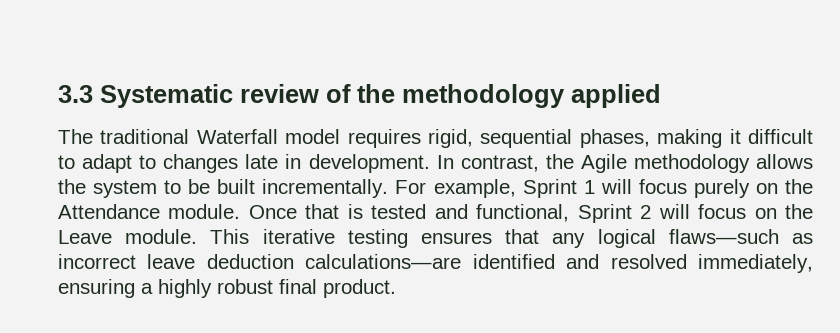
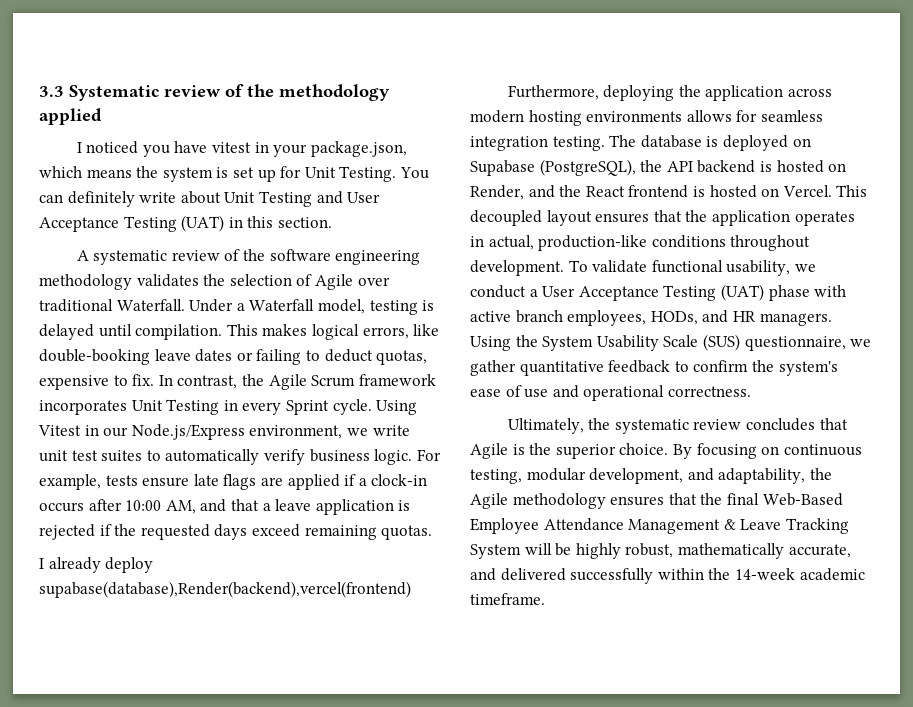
[58,129,813,148] [58,154,814,173] [58,179,813,198] [58,204,813,223] [58,229,813,248] [58,254,813,273] [58,279,396,298] The traditional Waterfall model requires rigid, sequential phases, making it difficult to adapt to changes late in development. In contrast, the Agile methodology allows the system to be built incrementally. For example, Sprint 1 will focus purely on the Attendance module. Once that is tested and functional, Sprint 2 will focus on the Leave module. This iterative testing ensures that any logical flaws—such as incorrect leave deduction calculations—are identified and resolved immediately, ensuring a highly robust final product. -> [76,141,407,157] [39,166,429,182] [39,191,381,207] [39,215,332,232] [76,249,421,265] [39,274,390,290] [39,299,435,315] [39,324,440,340] [39,349,428,365] [39,374,436,390] [39,399,418,415] [38,424,410,440] [39,449,441,465] [39,474,428,490] [39,499,411,515] [39,524,433,540] [39,557,154,573] [39,581,411,598] [507,85,833,101] [470,110,823,126] [470,135,811,151] [470,159,847,176] [470,185,868,200] [470,210,855,226] [470,235,811,251] [470,260,816,276] [470,284,847,301] [470,310,832,326] [470,334,872,351] [470,360,838,376] [470,385,751,401] [507,418,848,434] [470,443,862,459] [470,468,832,484] [470,493,843,509] [470,518,849,534] [470,543,851,559] [470,568,865,584] [470,593,545,605] I noticed you have vitest in your package.json, which means the system is set up for Unit Testing. You can definitely write about Unit Testing and User Acceptance Testing (UAT) in this section. // A systematic review of the software engineering methodology validates the selection of Agile over traditional Waterfall. Under a Waterfall model, testing is delayed until compilation. This makes logical errors, like double-booking leave dates or failing to deduct quotas, expensive to fix. In contrast, the Agile Scrum framework incorporates Unit Testing in every Sprint cycle. Using Vitest in our Node.js/Express environment, we write unit test suites to automatically verify business logic. For example, tests ensure late flags are applied if a clock-in occurs after 10:00 AM, and that a leave application is rejected if the requested days exceed remaining quotas. // I already deploy supabase(database),Render(backend),vercel(frontend) // Furthermore, deploying the application across modern hosting environments allows for seamless integration testing. The database is deployed on Supabase (PostgreSQL), the API backend is hosted on Render, and the React frontend is hosted on Vercel. This decoupled layout ensures that the application operates in actual, production-like conditions throughout development. To validate functional usability, we conduct a User Acceptance Testing (UAT) phase with active branch employees, HODs, and HR managers. Using the System Usability Scale (SUS) questionnaire, we gather quantitative feedback to confirm the system's ease of use and operational correctness. // Ultimately, the systematic review concludes that Agile is the superior choice. By focusing on continuous testing, modular development, and adaptability, the Agile methodology ensures that the final Web-Based Employee Attendance Management & Leave Tracking System will be highly robust, mathematically accurate, and delivered successfully within the 14-week academic timeframe.

